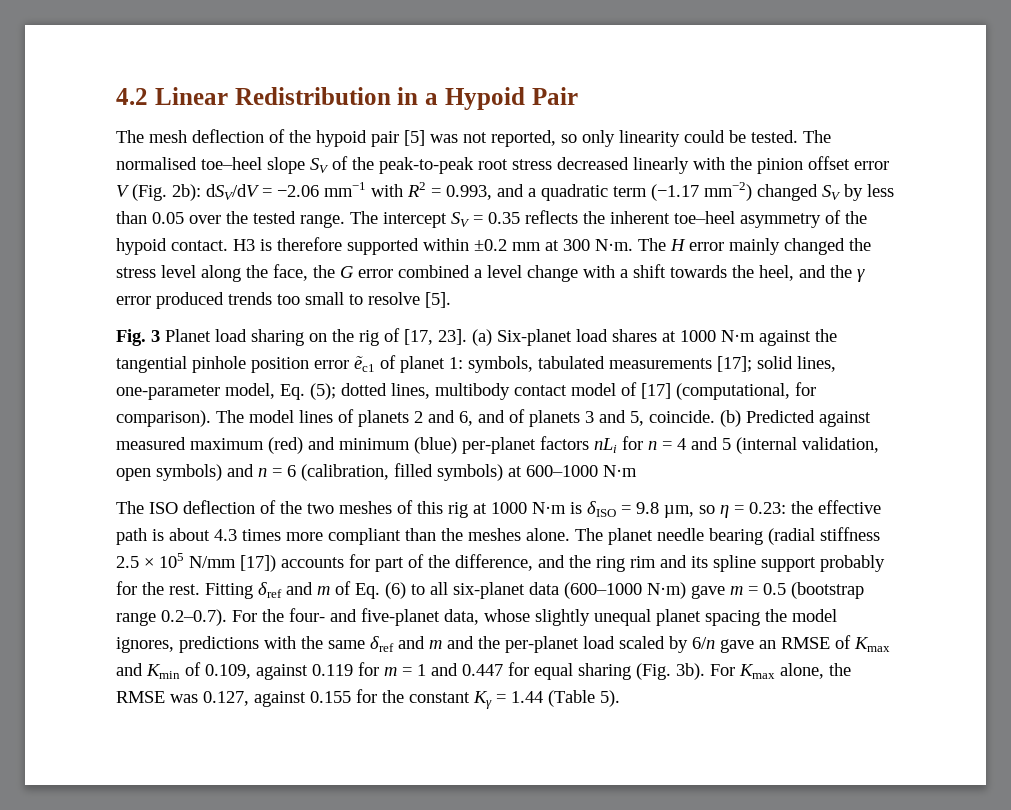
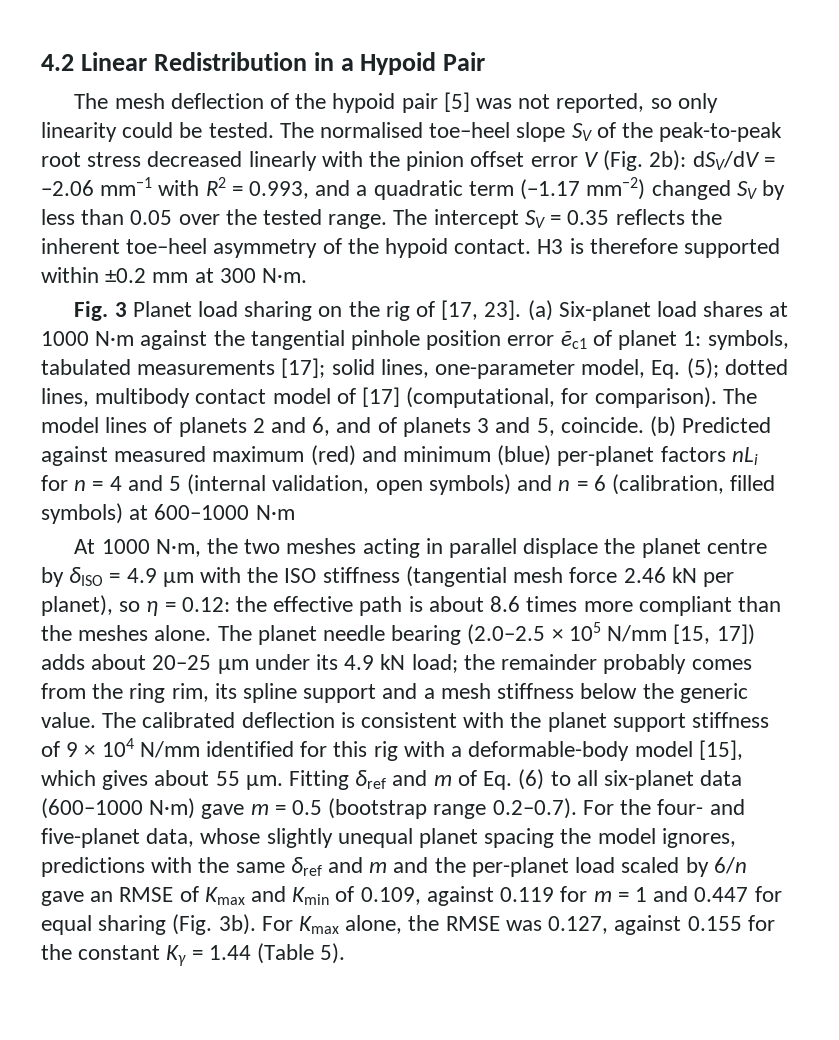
[638,238,871,255] [116,264,865,282] [116,292,451,309] The H error mainly changed the stress level along the face, the G error combined a level change with a shift towards the heel, and the γ error produced trends too small to resolve [5]. -> (308, 275) none
[116,500,694,518] The ISO deflection of the two meshes of this rig at 1000 N·m is δISO = 9.8 µm, -> [74,538,767,558] [41,566,734,587] [41,595,113,616] At 1000 N·m, the two meshes acting in parallel displace the planet centre by δISO = 4.9 µm with the ISO stiffness (tangential mesh force 2.46 kN per planet),
[749,502,786,514] 0.23: -> [181,597,230,612] 0.12:
[214,529,237,541] 4.3 -> [490,596,521,612] 8.6
[768,527,880,545] [116,553,885,572] [116,581,200,595] (radial stiffness 2.5 × 105 N/mm [17]) accounts for part of the difference, and the ring rim and its spline support probably for the rest. -> [467,622,755,645] [41,654,752,674] [41,683,748,703] [41,712,770,732] [41,738,743,761] [41,770,283,790] (2.0–2.5 × 105 N/mm [15, 17]) adds about 20–25 µm under its 4.9 kN load; the remainder probably comes from the ring rim, its spline support and a mesh stiffness below the generic value. The calibrated deflection is consistent with the planet support stiffness of 9 × 104 N/mm identified for this rig with a deformable-body model [15], which gives about 55 µm.

